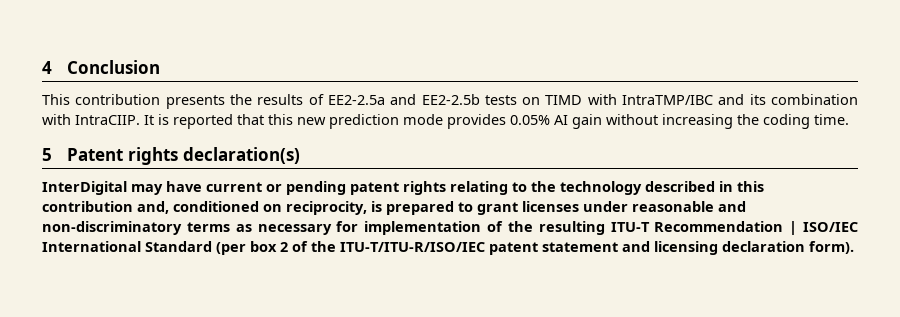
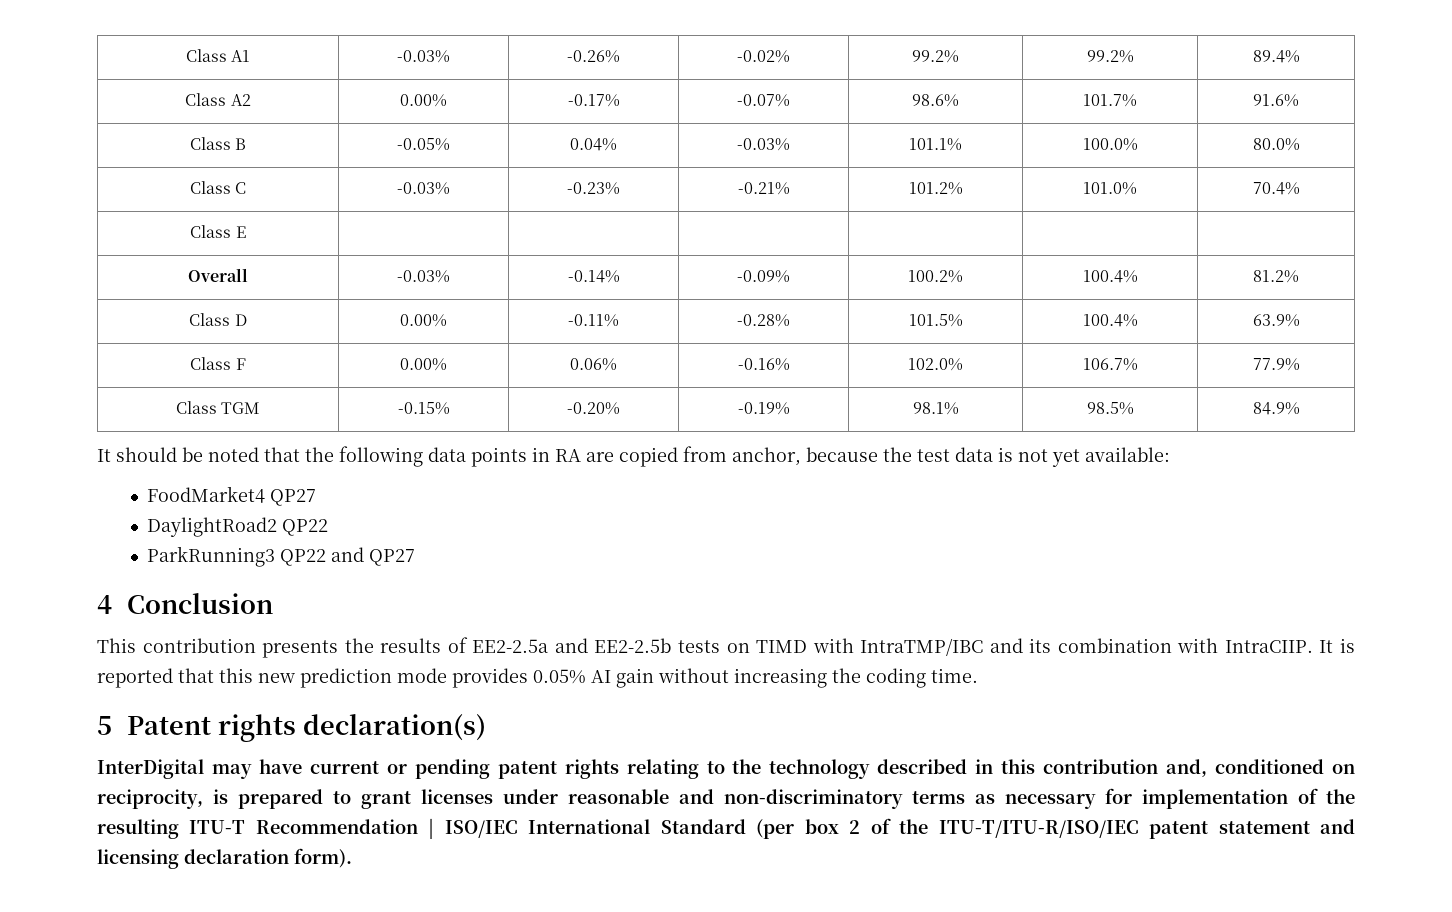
(42, 67) none -> [185,49,251,62] [397,50,451,63] [567,50,620,63] [737,50,790,63] [912,50,959,63] [1086,50,1134,63] [1252,50,1300,63] [185,93,251,106] [400,94,448,107] [567,94,620,107] [737,94,790,107] [912,94,959,107] [1083,94,1137,107] [1253,94,1299,107] [189,137,247,150] [397,138,451,151] [570,138,617,151] [737,138,790,151] [909,138,962,151] [1082,138,1138,151] [1252,138,1300,151] [189,181,247,194] [397,182,451,195] [567,182,620,195] [737,182,790,195] [908,182,963,195] [1083,182,1137,195] [1252,182,1300,195] [190,225,246,238] [188,268,248,282] [397,270,451,283] [567,270,620,283] [737,270,790,283] [908,270,963,283] [1082,270,1138,283] [1253,270,1299,283] [189,313,247,326] [400,314,448,327] [568,314,619,327] [737,314,790,327] [908,314,963,327] [1082,314,1138,327] [1252,314,1300,327] [190,357,246,370] [400,358,448,371] [570,358,617,371] [737,358,790,371] [908,358,963,371] [1082,358,1138,371] [1252,358,1300,371] [175,401,261,414] [397,402,450,415] [567,402,620,415] [737,402,790,415] [912,402,959,415] [1086,402,1134,415] [1252,402,1300,415] [97,446,1170,467] [146,486,316,506] [146,517,328,537] [146,546,415,567] Class A1 | -0.03% | -0.26% | -0.02% | 99.2% | 99.2% | 89.4% // Class A2 | 0.00% | -0.17% | -0.07% | 98.6% | 101.7% | 91.6% // Class B | -0.05% | 0.04% | -0.03% | 101.1% | 100.0% | 80.0% // Class C | -0.03% | -0.23% | -0.21% | 101.2% | 101.0% | 70.4% // Class E | | | | | | // Overall | -0.03% | -0.14% | -0.09% | 100.2% | 100.4% | 81.2% // Class D | 0.00% | -0.11% | -0.28% | 101.5% | 100.4% | 63.9% // Class F | 0.00% | 0.06% | -0.16% | 102.0% | 106.7% | 77.9% // Class TGM | -0.15% | -0.20% | -0.19% | 98.1% | 98.5% | 84.9% // It should be noted that the following data points in RA are copied from anchor, because the test data is not yet available: // FoodMarket4 QP27 // DaylightRoad2 QP22 // ParkRunning3 QP22 and QP27 //

